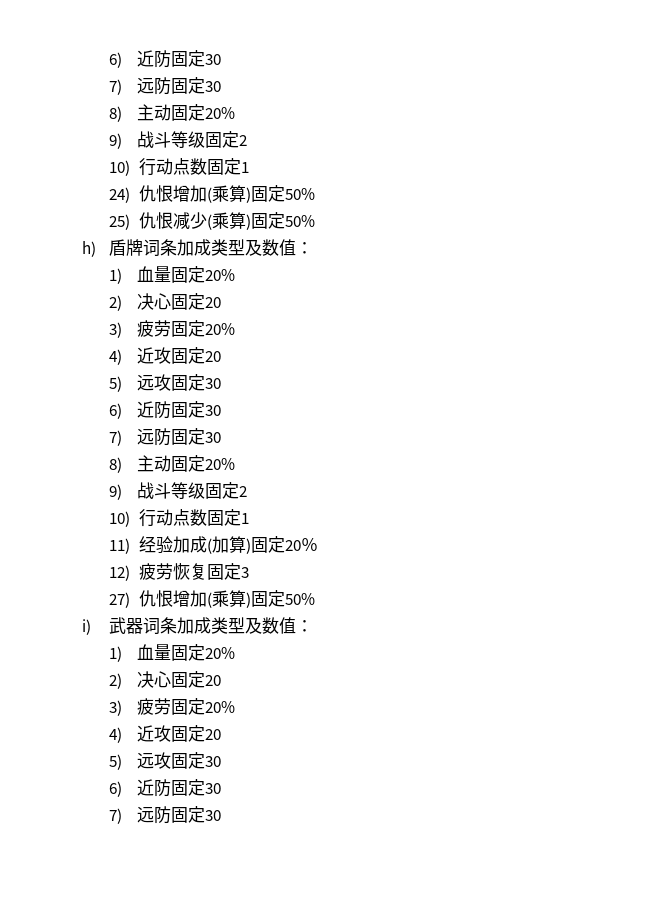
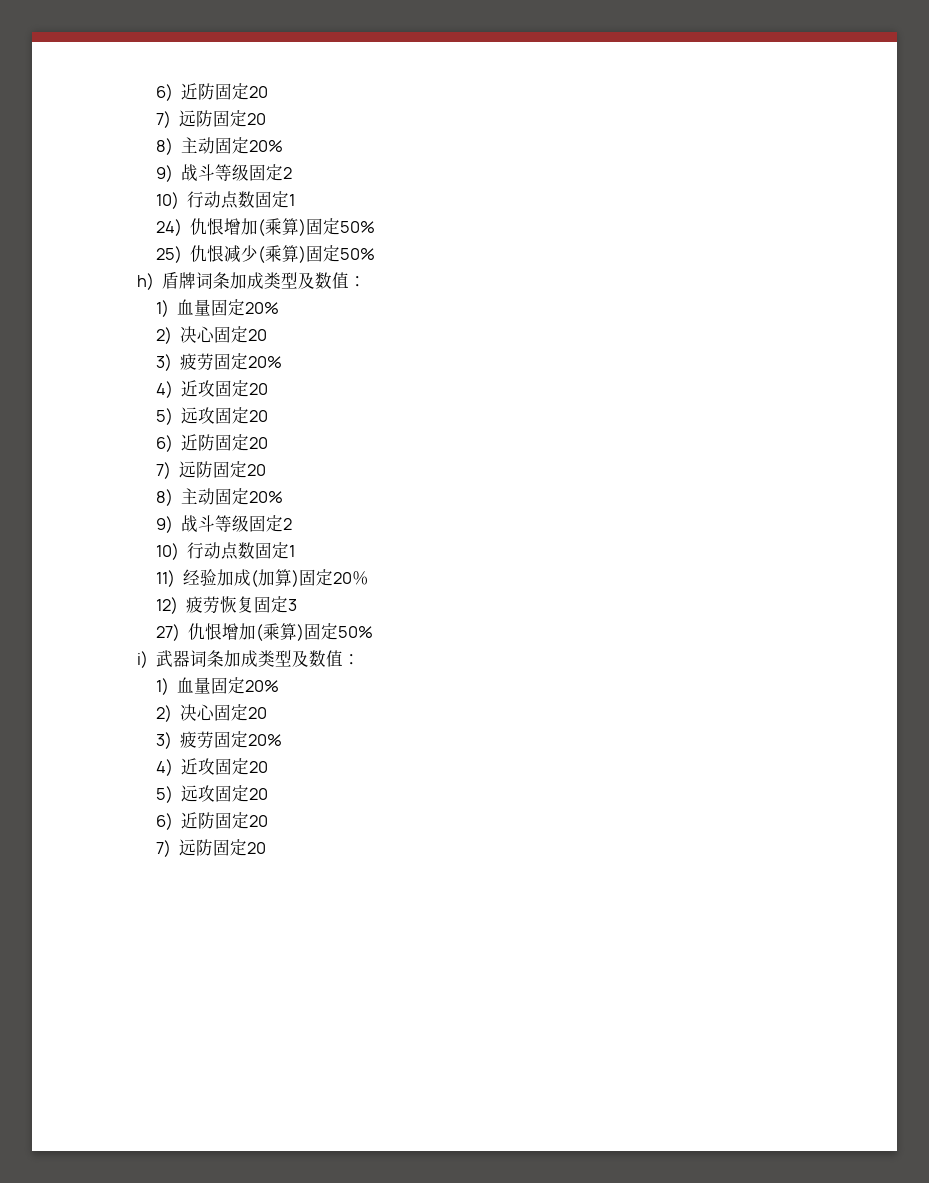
[109,50,221,68] [109,77,221,95] 6)近防固定30 // 7)远防固定30 -> [155,83,269,101] [155,110,267,128] 6)近防固定20 // 7)远防固定20
[204,378,221,389] [109,401,221,419] [109,428,221,446] 30 // 6)近防固定30 // 7)远防固定30 -> [249,410,269,422] [155,434,269,452] [155,461,267,479] 20 // 6)近防固定20 // 7)远防固定20
[204,756,221,767] [109,779,221,797] [109,806,221,824] 30 // 6)近防固定30 // 7)远防固定30 -> [249,788,269,800] [155,812,269,830] [155,839,267,857] 20 // 6)近防固定20 // 7)远防固定20

